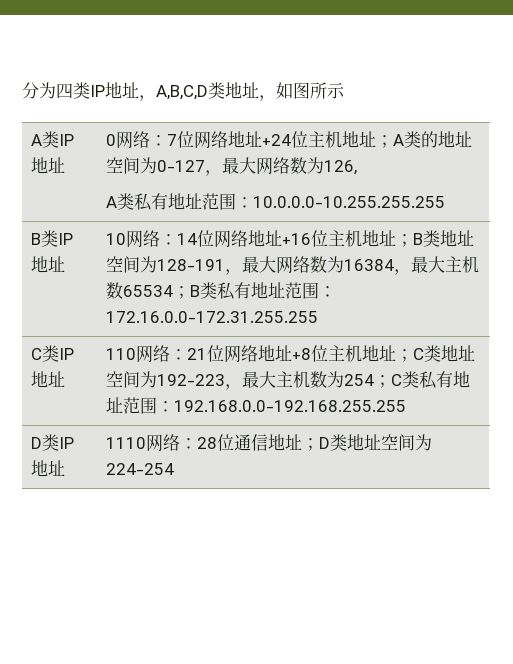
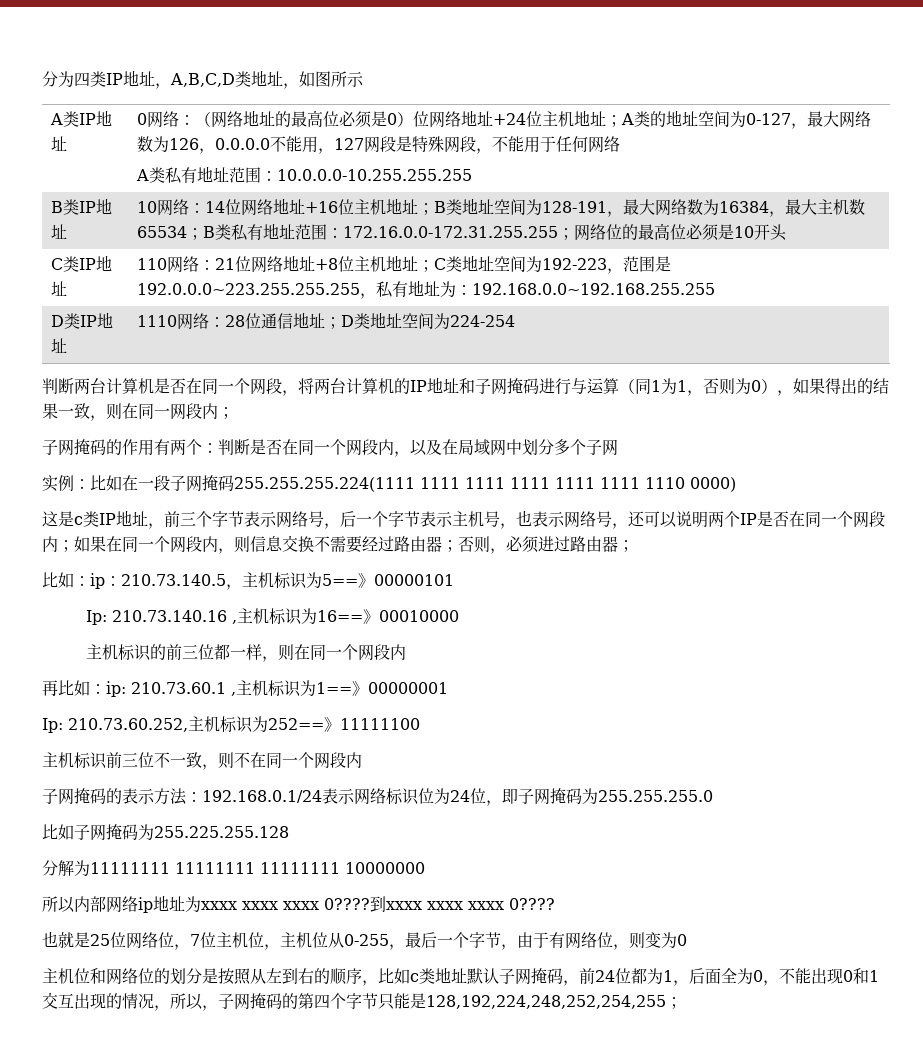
[167,134,178,146] 7 -> [195,110,414,128] （网络地址的最高位必须是0）
[324,160,358,175] 126, -> [169,136,621,154] 126，0.0.0.0不能用，127网段是特殊网段，不能用于任何网络
(319, 317) none -> [558,223,788,241] ；网络位的最高位必须是10开头
[242,371,471,389] [106,397,407,414] 最大主机数为254；C类私有地址范围：192.168.0.0-192.168.255.255 -> [623,256,672,272] [137,280,716,299] 范围是192.0.0.0~223.255.255.255，私有地址为：192.168.0.0~192.168.255.255
(175, 469) none -> [42,377,889,396] [42,403,234,421] [42,439,618,457] [42,475,736,492] [42,510,885,529] [42,535,634,554] [42,572,454,590] [86,608,460,625] [86,644,407,662] [42,680,448,697] [42,716,420,733] [42,752,362,770] [42,788,713,806] [42,824,289,841] [42,860,425,876] [42,895,555,913] [42,931,687,950] [42,967,879,986] [42,992,682,1011] // 判断两台计算机是否在同一个网段，将两台计算机的IP地址和子网掩码进行与运算（同1为1，否则为0），如果得出的结果一致，则在同一网段内； // 子网掩码的作用有两个：判断是否在同一个网段内，以及在局域网中划分多个子网 // 实例：比如在一段子网掩码255.255.255.224(1111 1111 1111 1111 1111 1111 1110 0000) // 这是c类IP地址，前三个字节表示网络号，后一个字节表示主机号，也表示网络号，还可以说明两个IP是否在同一个网段内；如果在同一个网段内，则信息交换不需要经过路由器；否则，必须进过路由器； // 比如：ip：210.73.140.5，主机标识为5==》00000101 // Ip: 210.73.140.16 ,主机标识为16==》00010000 // 主机标识的前三位都一样，则在同一个网段内 // 再比如：ip: 210.73.60.1 ,主机标识为1==》00000001 // Ip: 210.73.60.252,主机标识为252==》11111100 // 主机标识前三位不一致，则不在同一个网段内 // 子网掩码的表示方法：192.168.0.1/24表示网络标识位为24位，即子网掩码为255.255.255.0 // 比如子网掩码为255.225.255.128 // 分解为11111111 11111111 11111111 10000000 // 所以内部网络ip地址为xxxx xxxx xxxx 0????到xxxx xxxx xxxx 0???? // 也就是25位网络位，7位主机位，主机位从0-255，最后一个字节，由于有网络位，则变为0 // 主机位和网络位的划分是按照从左到右的顺序，比如c类地址默认子网掩码，前24位都为1，后面全为0，不能出现0和1交互出现的情况，所以，子网掩码的第四个字节只能是128,192,224,248,252,254,255；

